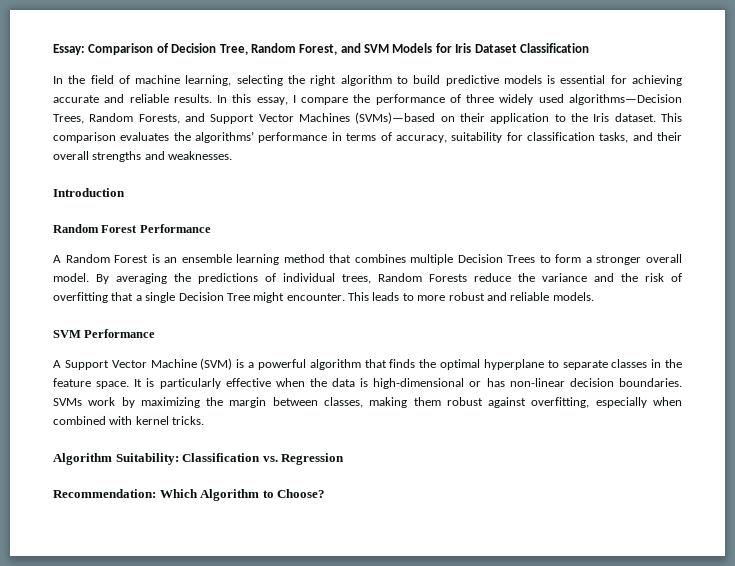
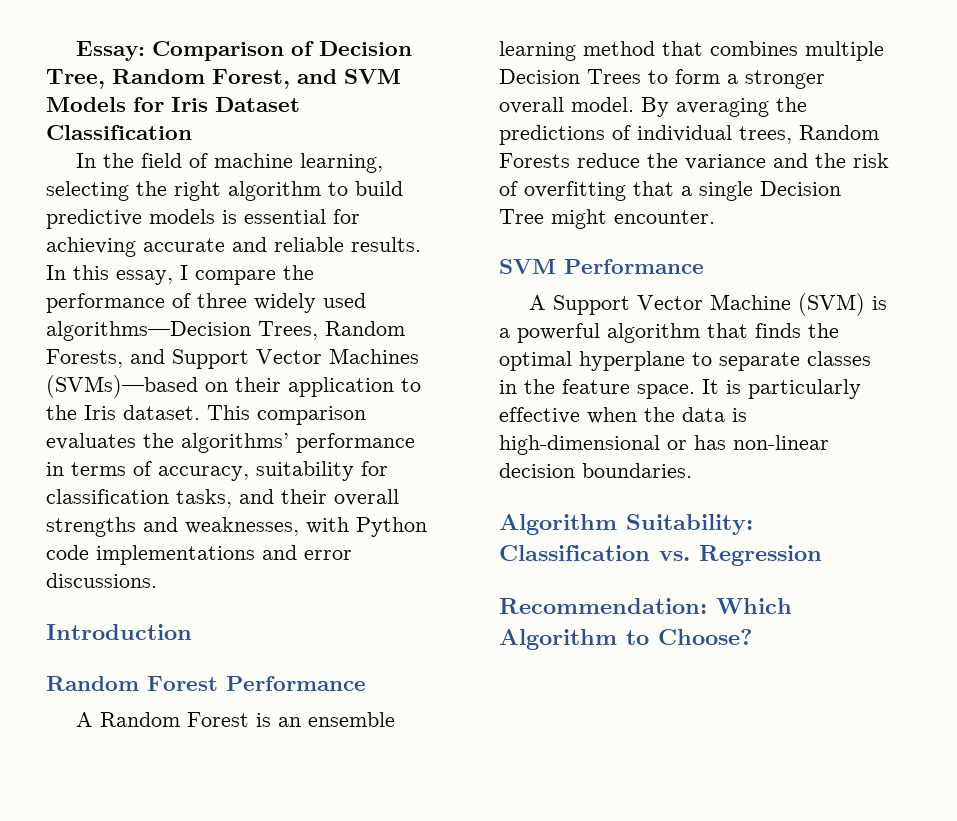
[168,151,233,160] weaknesses. -> [185,517,427,537] [46,545,352,565] [46,573,157,588] weaknesses, with Python code implementations and error discussions.
[348,292,594,301] This leads to more robust and reliable models. -> (715, 217) none
[53,397,682,408] [53,416,205,425] SVMs work by maximizing the margin between classes, making them robust against overfitting, especially when combined with kernel tricks. -> (692, 470) none

